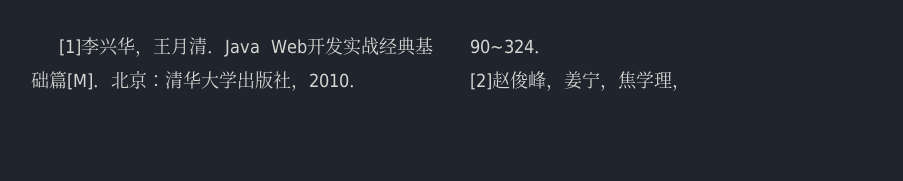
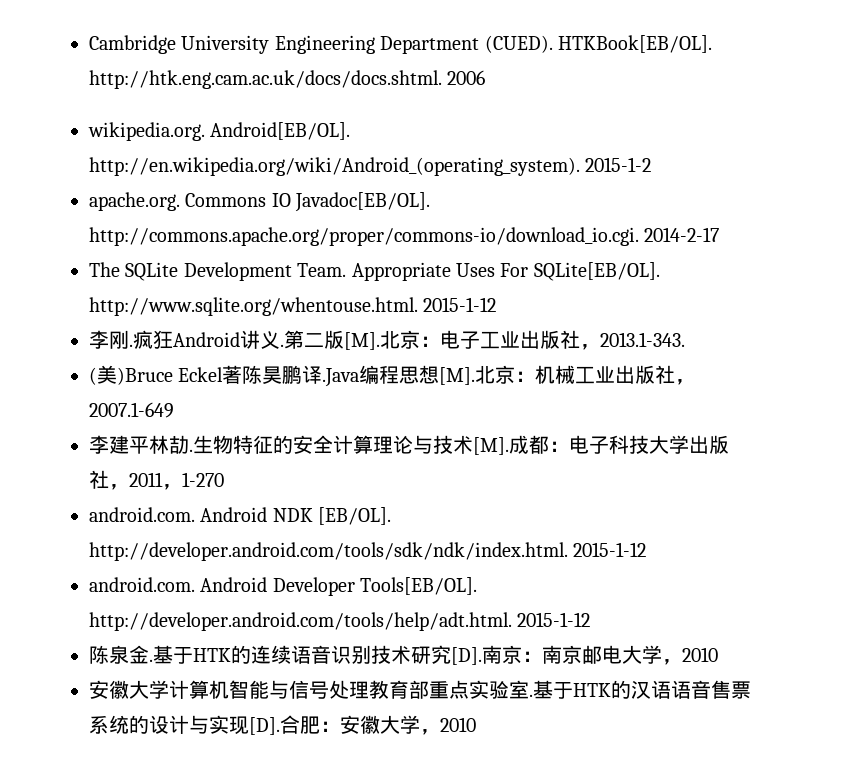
[58,37,433,57] [31,71,367,91] [470,39,552,54] [470,71,690,91] [1]李兴华，王月清．Java Web开发实战经典基础篇[M]．北京：清华大学出版社，2010．90~324． // [2]赵俊峰，姜宁，焦学理， -> [89,35,712,54] [89,70,486,89] [88,122,351,141] [89,157,652,176] [89,192,431,212] [89,227,720,246] [89,262,660,281] [89,297,497,316] [89,330,685,350] [89,365,696,387] [89,402,174,418] [89,435,729,455] [89,470,224,490] [89,507,392,525] [89,542,647,561] [89,577,478,596] [89,612,591,631] [89,645,718,665] [89,680,751,699] [89,715,476,735] Cambridge University Engineering Department (CUED). HTKBook[EB/OL]. http://htk.eng.cam.ac.uk/docs/docs.shtml. 2006 // wikipedia.org. Android[EB/OL]. http://en.wikipedia.org/wiki/Android_(operating_system). 2015-1-2 // apache.org. Commons IO Javadoc[EB/OL]. http://commons.apache.org/proper/commons-io/download_io.cgi. 2014-2-17 // The SQLite Development Team. Appropriate Uses For SQLite[EB/OL]. http://www.sqlite.org/whentouse.html. 2015-1-12 // 李刚.疯狂Android讲义.第二版[M].北京：电子工业出版社，2013.1-343. // (美)Bruce Eckel著陈昊鹏译.Java编程思想[M].北京：机械工业出版社，2007.1-649 // 李建平林劼.生物特征的安全计算理论与技术[M].成都：电子科技大学出版社，2011，1-270 // android.com. Android NDK [EB/OL]. http://developer.android.com/tools/sdk/ndk/index.html. 2015-1-12 // android.com. Android Developer Tools[EB/OL]. http://developer.android.com/tools/help/adt.html. 2015-1-12 // 陈泉金.基于HTK的连续语音识别技术研究[D].南京：南京邮电大学，2010 // 安徽大学计算机智能与信号处理教育部重点实验室.基于HTK的汉语语音售票系统的设计与实现[D].合肥：安徽大学，2010

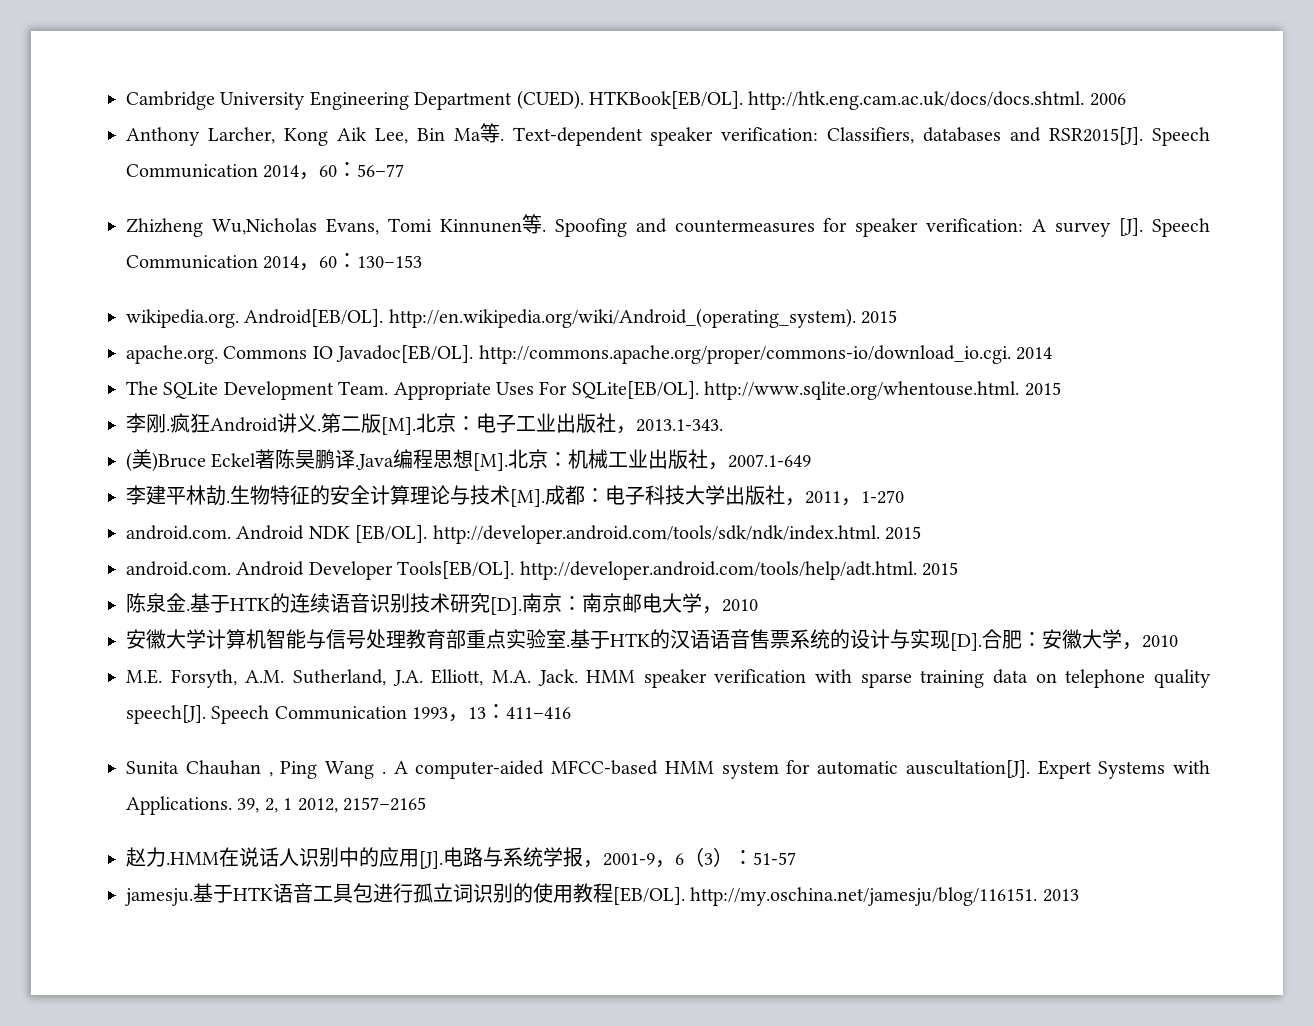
(486, 77) none -> [126,123,1210,146] [126,162,405,180] [126,214,1211,237] [126,253,423,271] // Anthony Larcher, Kong Aik Lee, Bin Ma等. Text-dependent speaker verification: Classifiers, databases and RSR2015[J]. Speech Communication 2014，60：56–77 // Zhizheng Wu,Nicholas Evans, Tomi Kinnunen等. Spoofing and countermeasures for speaker verification: A survey [J]. Speech Communication 2014，60：130–153
[585,157,652,172] 2015-1-2 -> [861,310,898,324] 2015
[644,227,720,242] 2014-2-17 -> [1016,347,1052,360] 2014
[423,297,497,312] 2015-1-12 -> [1024,382,1061,396] 2015
[573,542,647,557] 2015-1-12 -> [885,526,921,540] 2015
[517,612,591,627] 2015-1-12 -> [921,562,958,576] 2015
(476, 724) none -> [126,669,1211,688] [126,704,572,724] [126,760,1210,779] [126,796,426,815] [126,847,796,869] [125,883,1079,906] // M.E. Forsyth, A.M. Sutherland, J.A. Elliott, M.A. Jack. HMM speaker verification with sparse training data on telephone quality speech[J]. Speech Communication 1993，13：411–416 // Sunita Chauhan , Ping Wang . A computer-aided MFCC-based HMM system for automatic auscultation[J]. Expert Systems with Applications. 39, 2, 1 2012, 2157–2165 // 赵力.HMM在说话人识别中的应用[J].电路与系统学报，2001-9，6（3）：51-57 // jamesju.基于HTK语音工具包进行孤立词识别的使用教程[EB/OL]. http://my.oschina.net/jamesju/blog/116151. 2013

